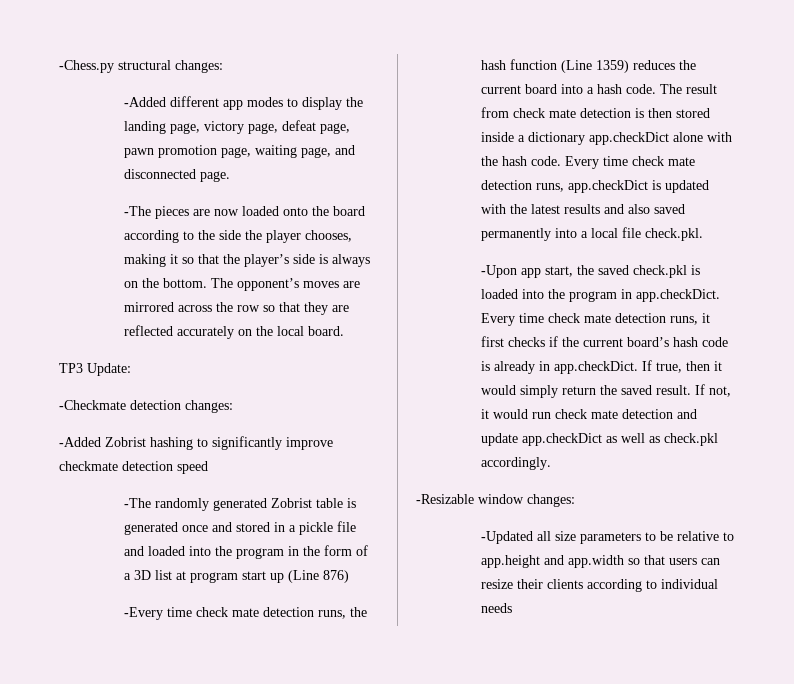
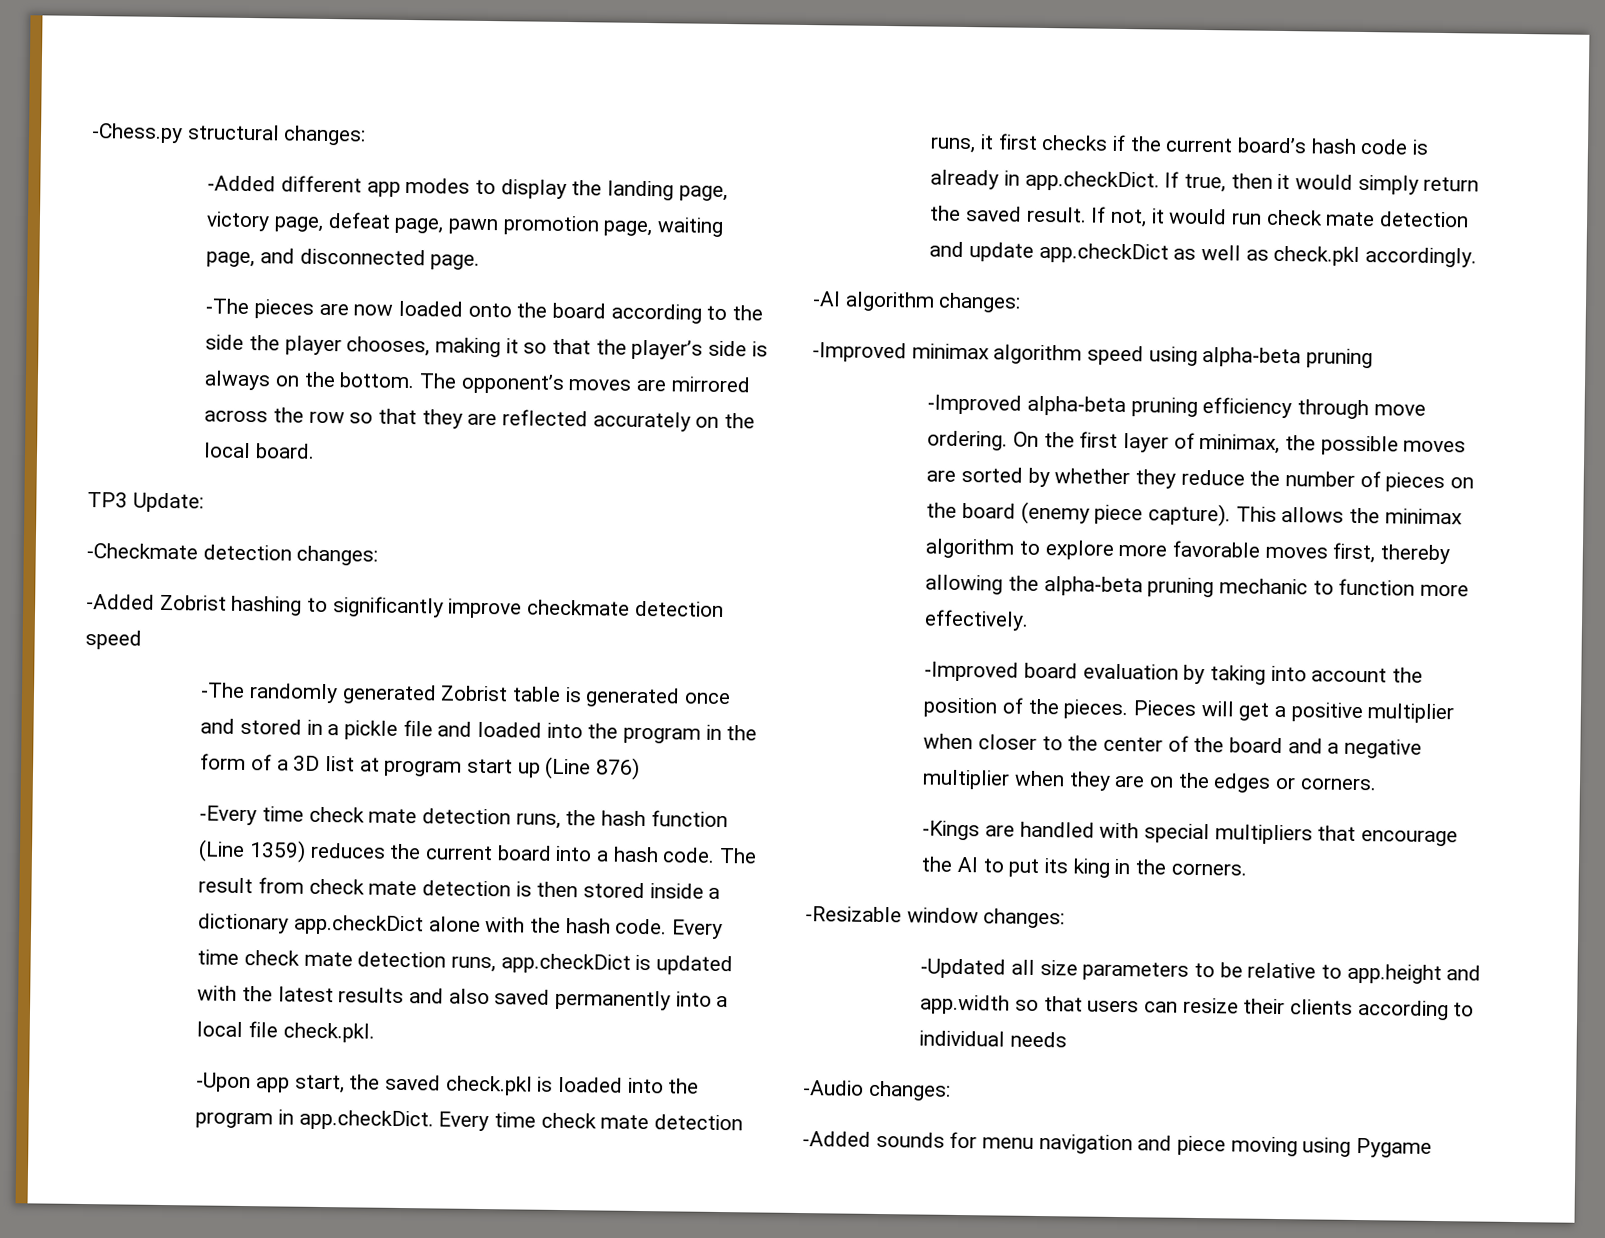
(552, 463) none -> [812,291,1022,313] [812,342,1374,369] [927,394,1426,420] [927,430,1467,456] [926,466,1475,493] [926,501,1462,527] [925,538,1451,565] [925,574,1470,598] [924,609,1030,631] [924,661,1424,685] [923,697,1455,724] [923,733,1423,759] [922,769,1377,793] [922,820,1459,847] [921,856,1247,878] // -AI algorithm changes: // -Improved minimax algorithm speed using alpha-beta pruning // -Improved alpha-beta pruning efficiency through move ordering. On the first layer of minimax, the possible moves are sorted by whether they reduce the number of pieces on the board (enemy piece capture). This allows the minimax algorithm to explore more favorable moves first, thereby allowing the alpha-beta pruning mechanic to function more effectively. // -Improved board evaluation by taking into account the position of the pieces. Pieces will get a positive multiplier when closer to the center of the board and a negative multiplier when they are on the edges or corners. // -Kings are handled with special multipliers that encourage the AI to put its king in the corners.
(513, 608) none -> [803,1080,951,1101] [802,1131,1433,1158] // -Audio changes: // -Added sounds for menu navigation and piece moving using Pygame

